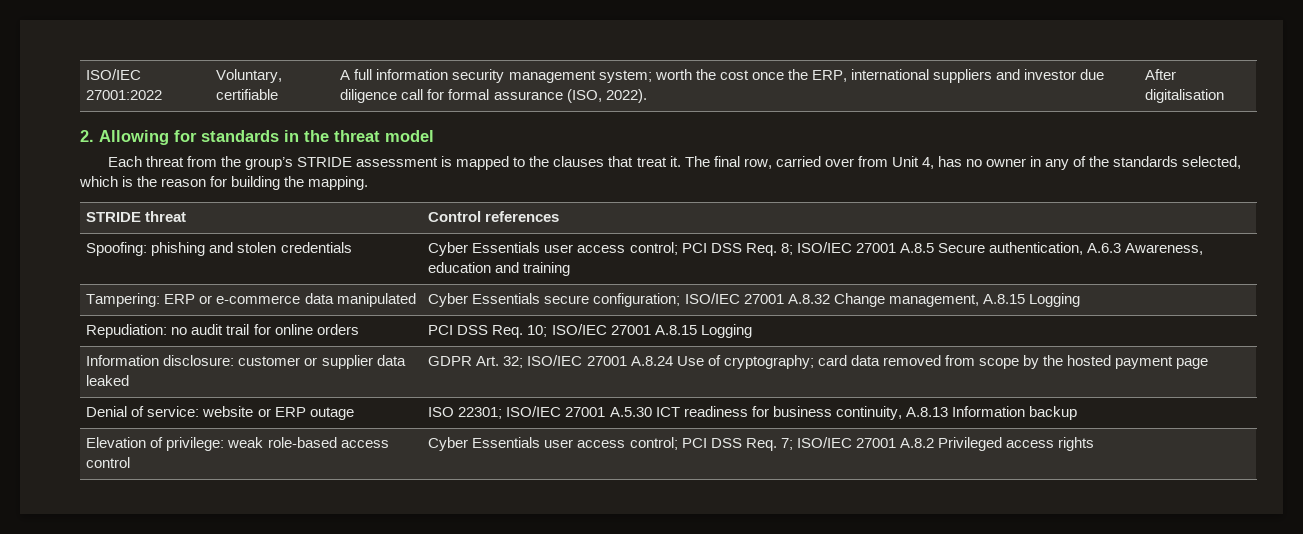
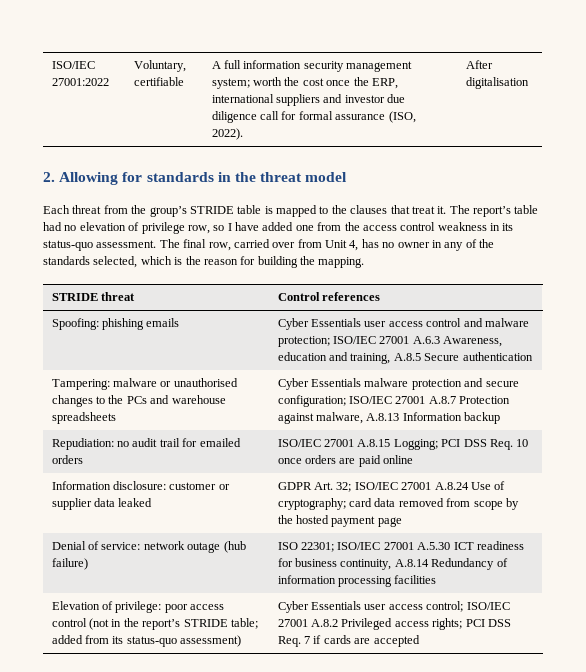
[356,157,439,167] assessment -> [237,205,262,214] table
(710, 161) none -> [473,205,539,217] [43,222,514,234] [43,239,180,251] report’s table had no elevation of privilege row, so I have added one from the access control weakness in its status-quo assessment. The
[209,242,352,253] [428,242,1204,256] [428,262,571,276] [86,293,416,307] [428,293,541,307] and stolen credentials | Cyber Essentials user access control; PCI DSS Req. 8; ISO/IEC 27001 A.8.5 Secure authentication, A.6.3 Awareness, education and training // Tampering: ERP or e-commerce data manipulated | Cyber Essentials -> [146,318,180,327] [277,318,529,330] [277,336,503,347] [277,352,533,364] [51,378,238,390] [51,395,226,407] [51,412,116,424] [277,378,484,390] emails | Cyber Essentials user access control and malware protection; ISO/IEC 27001 A.6.3 Awareness, education and training, A.8.5 Secure authentication // Tampering: malware or unauthorised changes to the PCs and warehouse spreadsheets | Cyber Essentials malware protection and
[787,293,1080,307] A.8.32 Change management, A.8.15 Logging -> [428,396,511,404] [277,412,501,424] A.8.7 Protection against malware, A.8.13 Information backup
[274,324,313,335] online -> [199,438,241,447] emailed
[428,324,752,338] PCI DSS Req. 10; ISO/IEC 27001 A.8.15 Logging -> [277,439,529,450] [277,455,414,467] ISO/IEC 27001 A.8.15 Logging; PCI DSS Req. 10 once orders are paid online
[202,406,306,417] website or ERP -> [143,541,185,550] network
(354, 413) none -> [223,541,246,553] [51,558,88,570] (hub failure)
[905,406,1077,420] A.8.13 Information backup -> [394,558,508,570] [277,575,437,587] A.8.14 Redundancy of information processing facilities
[227,437,389,448] [86,457,131,468] [428,437,793,451] weak role-based access control | Cyber Essentials user access control; PCI DSS Req. 7; -> [164,604,225,613] [51,618,258,630] [51,635,242,647] [277,601,464,613] poor access control (not in the report’s STRIDE table; added from its status-quo assessment) | Cyber Essentials user access control;
[1058,437,1095,451] rights -> [432,618,511,630] [277,635,420,647] rights; PCI DSS Req. 7 if cards are accepted

